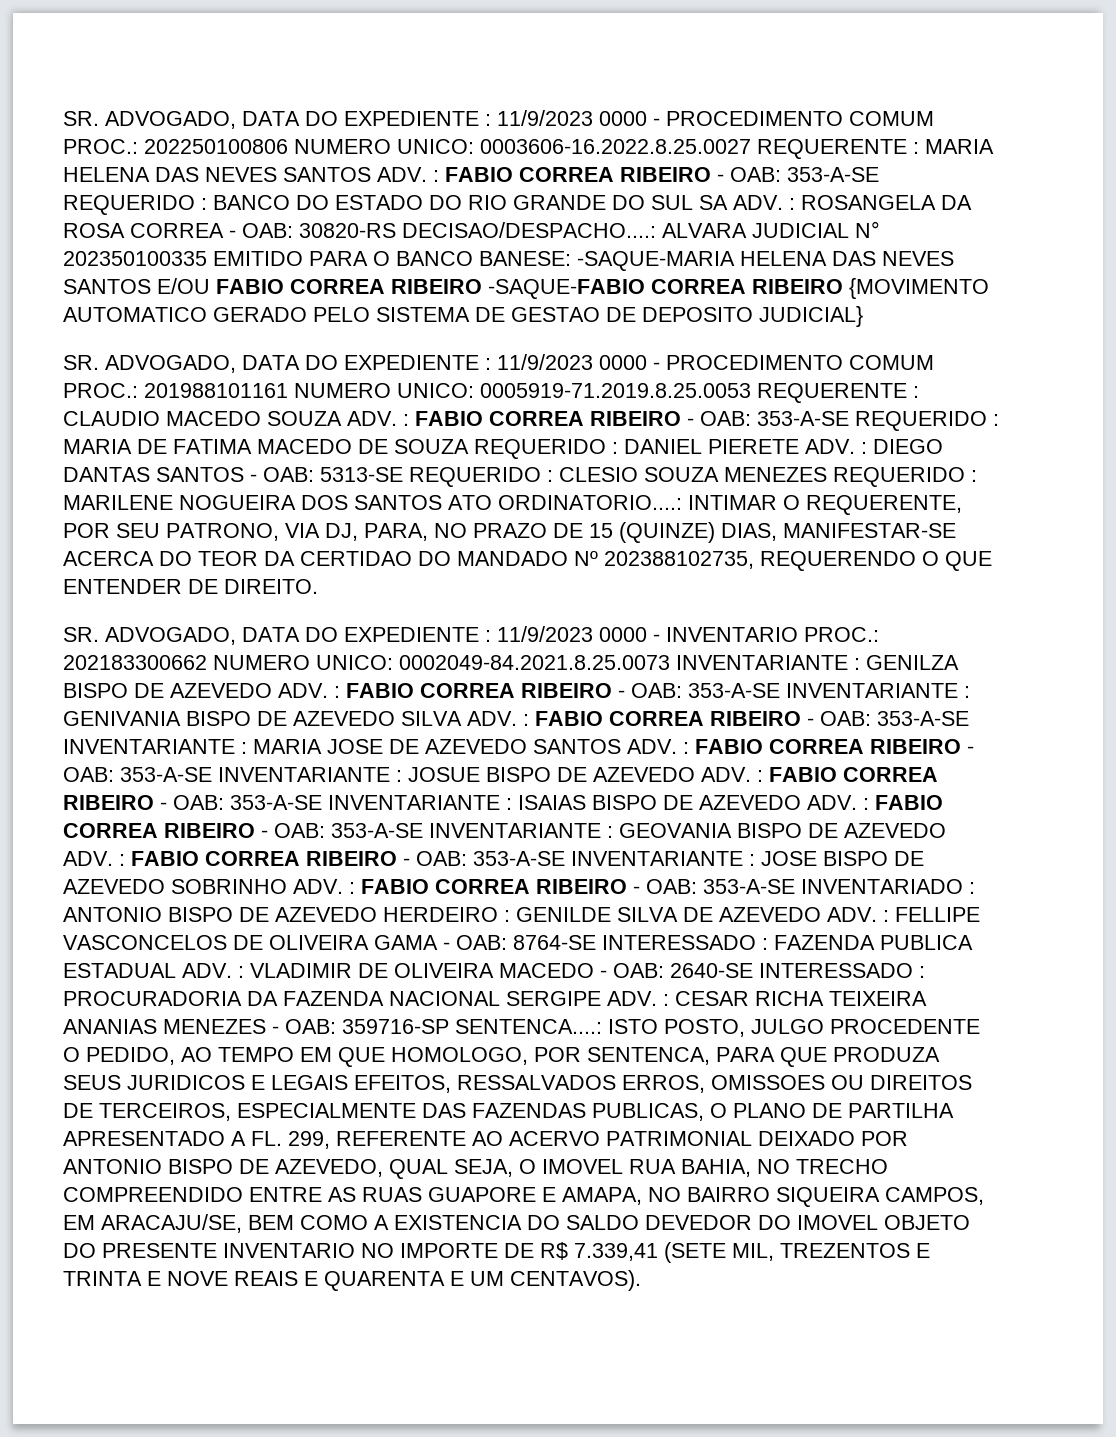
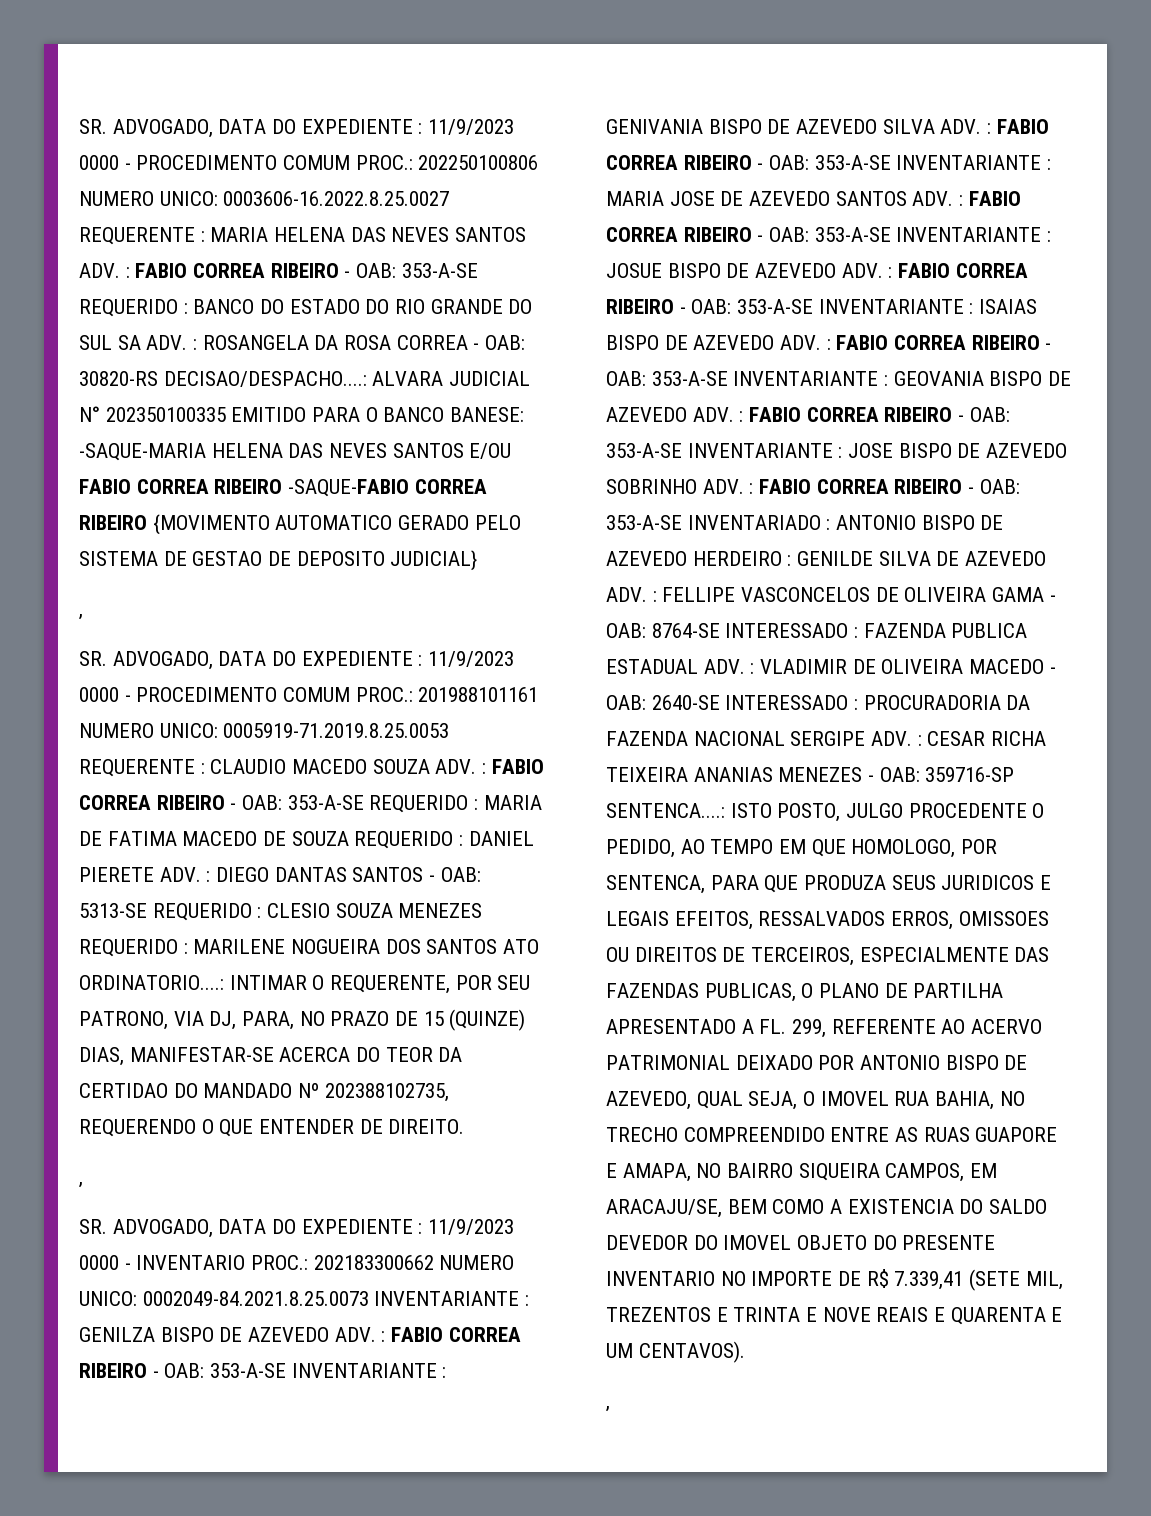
(863, 316) none -> [79,614,83,620] // ,
(318, 586) none -> [79,1182,83,1188] // ,
(641, 1280) none -> [606,1406,610,1412] // ,

